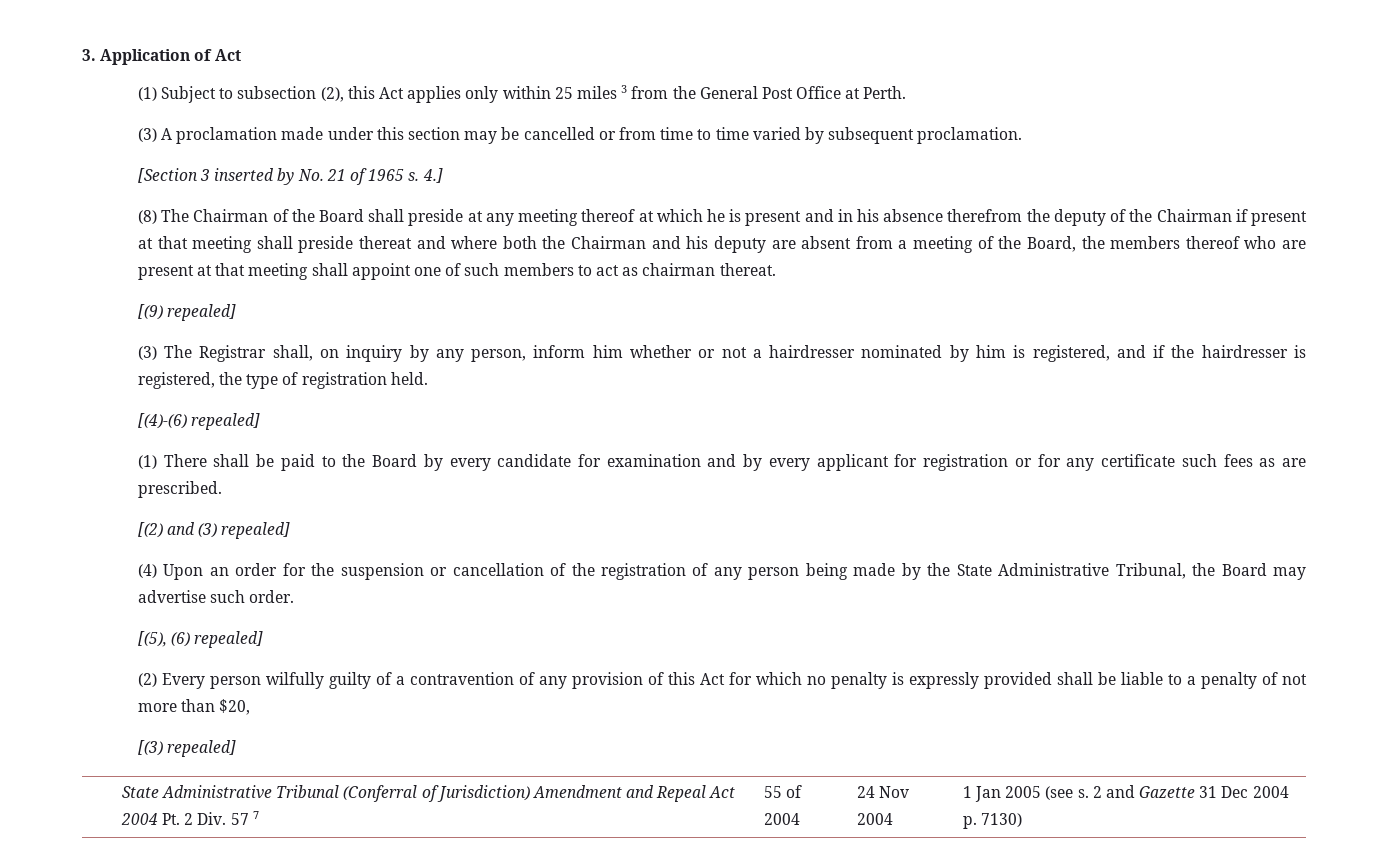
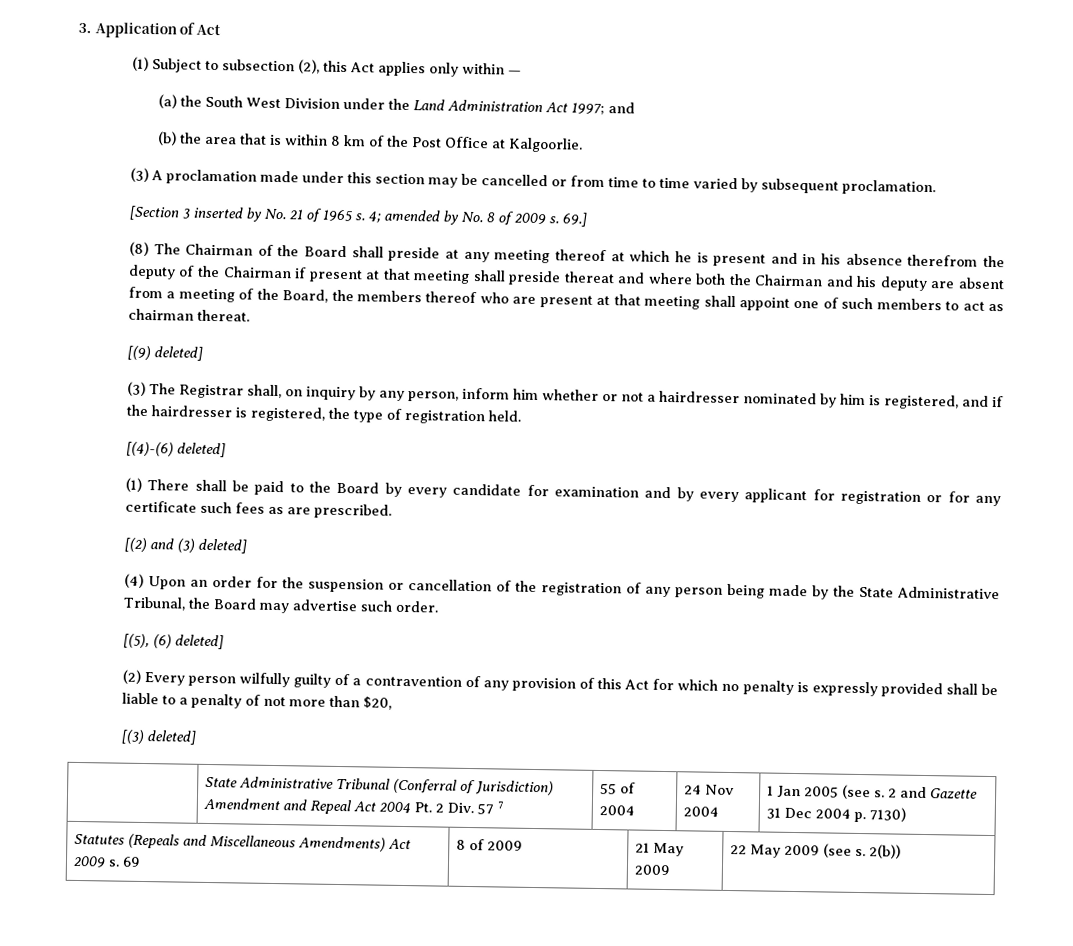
[554,85,758,99] 25 miles 3 from the General -> [507,70,521,75] [157,94,635,116] [156,131,409,147] — // (a) the South West Division under the Land Administration Act 1997; and // (b) the area that is within 8 km of the
[863,86,907,99] Perth. -> [507,137,583,153] Kalgoorlie.
[422,168,443,183] 4.] -> [367,209,588,227] 4; amended by No. 8 of 2009 s. 69.]
[167,304,237,321] repealed] -> [153,346,203,361] deleted]
[191,413,261,430] repealed] -> [176,442,226,458] deleted]
[221,522,291,539] repealed] -> [197,538,247,554] deleted]
[194,631,264,648] repealed] -> [174,634,224,650] deleted]
[167,740,237,757] repealed] -> [146,730,197,745] deleted]
(1022, 820) none -> [73,833,411,852] [72,855,141,868] [455,838,523,851] [634,842,684,857] [633,864,670,876] [729,843,901,859] // Statutes (Repeals and Miscellaneous Amendments) Act 2009 s. 69 | 8 of 2009 | 21 May 2009 | 22 May 2009 (see s. 2(b))

